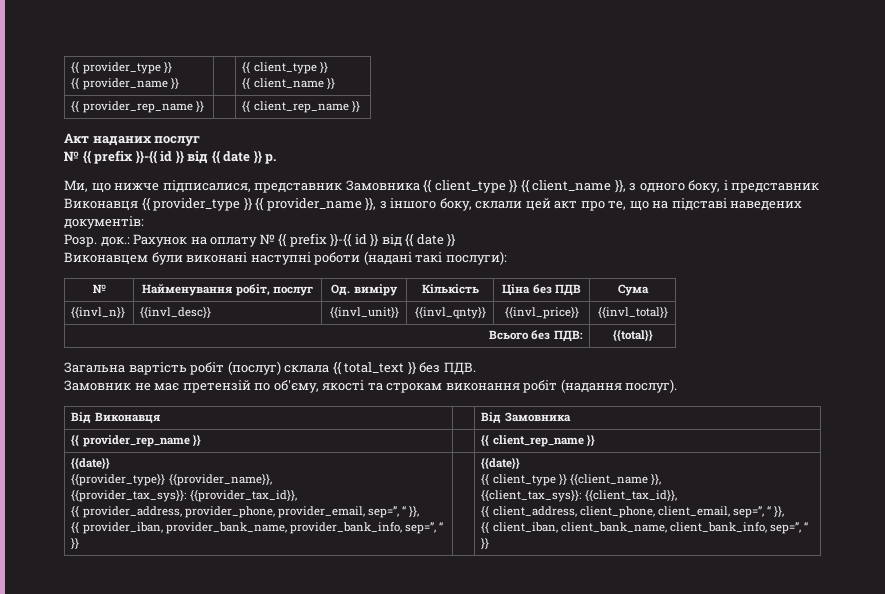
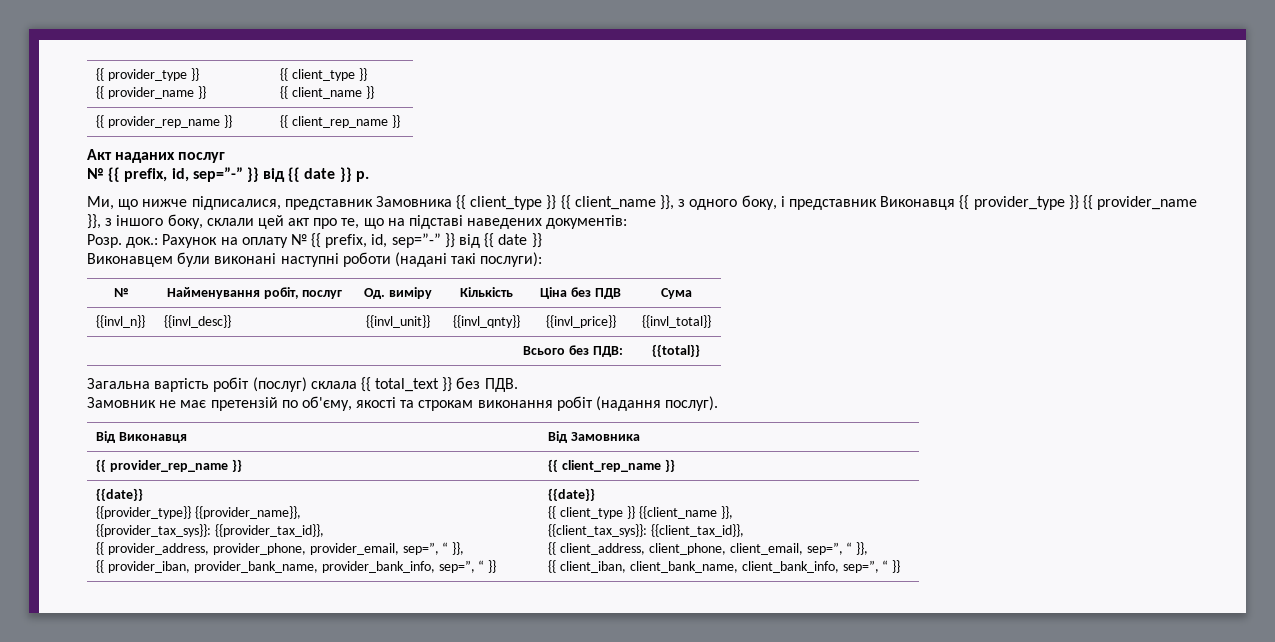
[94,150,173,164] prefix }}-{{ id -> [124,167,243,182] prefix, id, sep=”-”
[289,233,367,247] prefix }}-{{ id -> [325,233,441,248] prefix, id, sep=”-”

